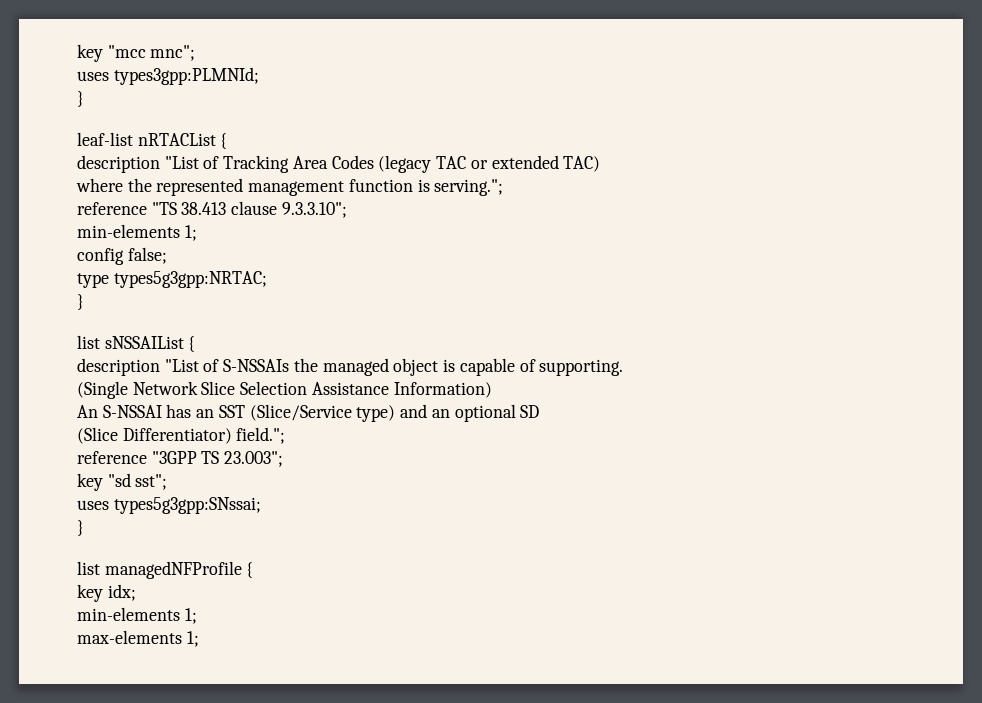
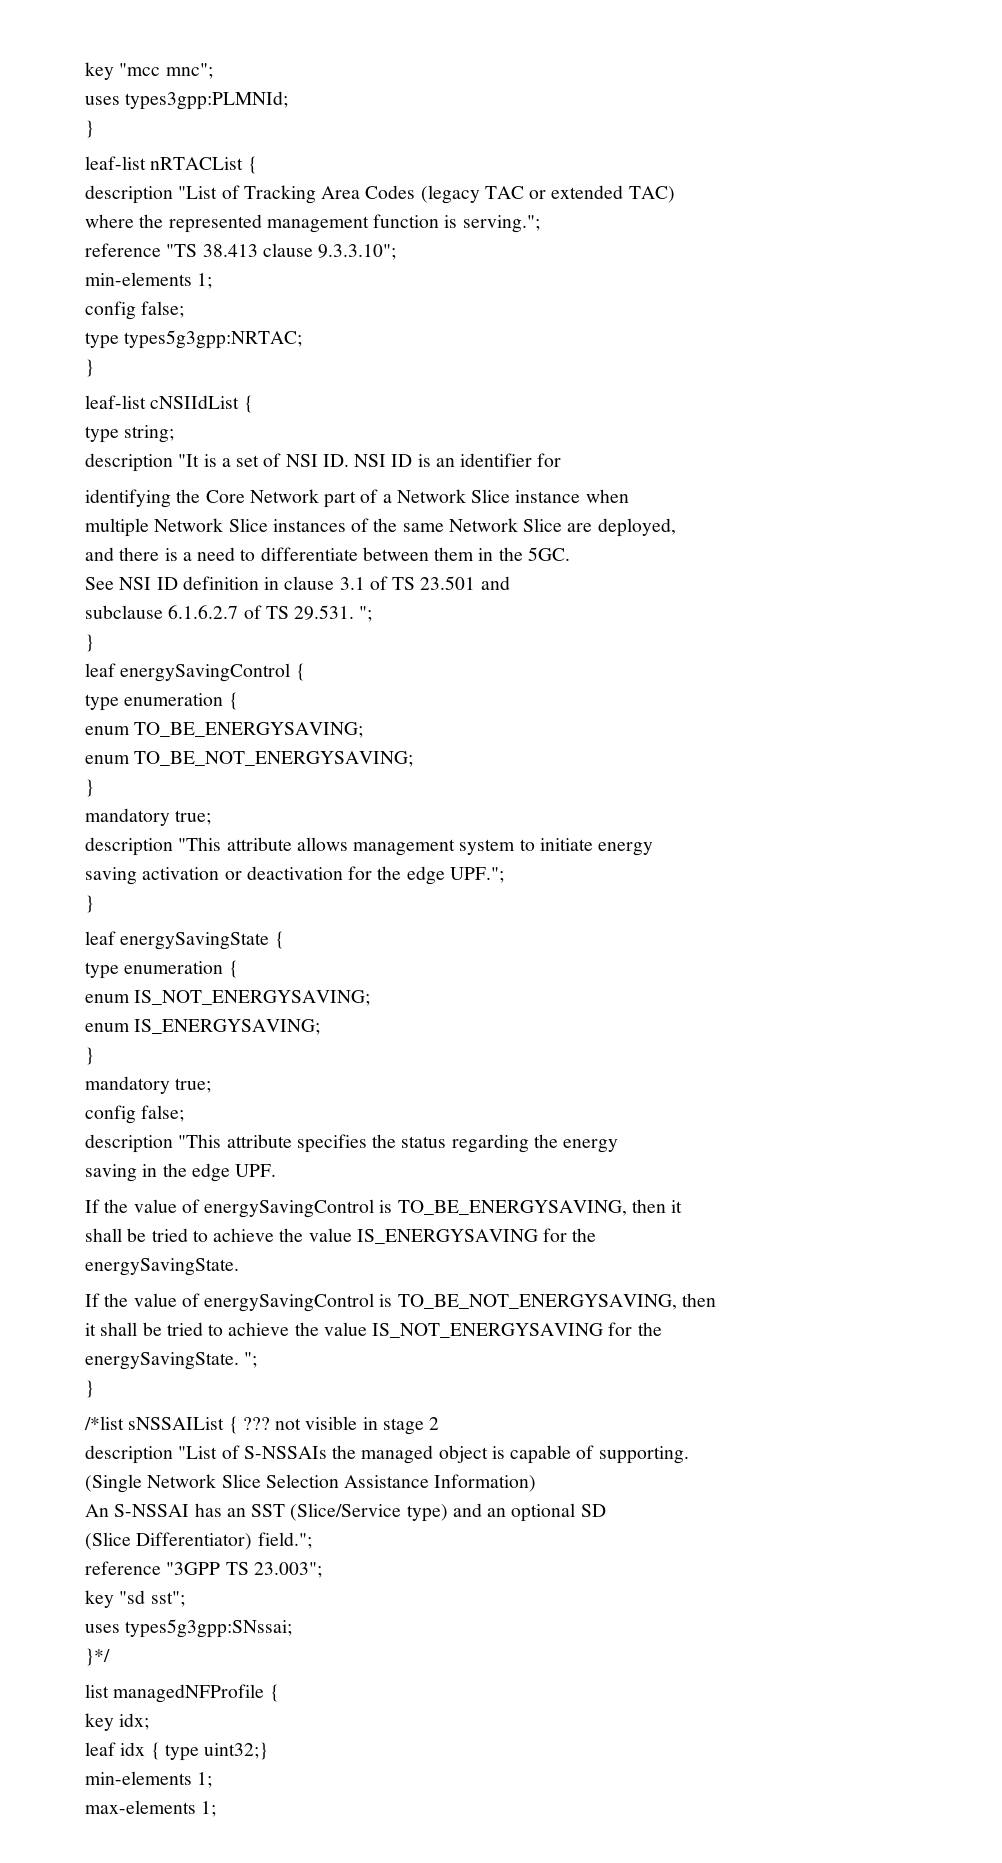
[77,335,196,352] list sNSSAIList { -> [85,395,253,413] [85,425,175,443] [85,453,562,472] [85,489,629,508] [85,518,676,537] [85,547,570,561] [85,576,510,590] [85,605,373,622] [85,634,94,652] [85,663,305,682] [85,692,238,711] [85,722,364,738] [85,751,414,767] [85,779,94,797] [85,808,212,826] [85,837,654,856] [85,866,504,885] [85,895,94,913] [85,931,284,950] [85,960,238,979] [85,990,371,1006] [85,1019,321,1035] [85,1047,94,1065] [85,1076,212,1094] [85,1105,185,1124] [85,1134,619,1153] [85,1163,277,1182] [85,1199,683,1218] [85,1228,597,1244] [85,1258,239,1276] [85,1293,716,1312] [85,1322,662,1338] [85,1352,258,1370] [85,1380,94,1398] [84,1416,440,1435] leaf-list cNSIIdList { // type string; // description "It is a set of NSI ID. NSI ID is an identifier for // identifying the Core Network part of a Network Slice instance when // multiple Network Slice instances of the same Network Slice are deployed, // and there is a need to differentiate between them in the 5GC. // See NSI ID definition in clause 3.1 of TS 23.501 and // subclause 6.1.6.2.7 of TS 29.531. "; // } // leaf energySavingControl { // type enumeration { // enum TO_BE_ENERGYSAVING; // enum TO_BE_NOT_ENERGYSAVING; // } // mandatory true; // description "This attribute allows management system to initiate energy // saving activation or deactivation for the edge UPF."; // } // leaf energySavingState { // type enumeration { // enum IS_NOT_ENERGYSAVING; // enum IS_ENERGYSAVING; // } // mandatory true; // config false; // description "This attribute specifies the status regarding the energy // saving in the edge UPF. // If the value of energySavingControl is TO_BE_ENERGYSAVING, then it // shall be tried to achieve the value IS_ENERGYSAVING for the // energySavingState. // If the value of energySavingControl is TO_BE_NOT_ENERGYSAVING, then // it shall be tried to achieve the value IS_NOT_ENERGYSAVING for the // energySavingState. "; // } // /*list sNSSAIList { ??? not visible in stage 2
[77,520,84,536] } -> [85,1648,110,1666] }*/
(136, 592) none -> [85,1742,269,1761] // leaf idx { type uint32;}

